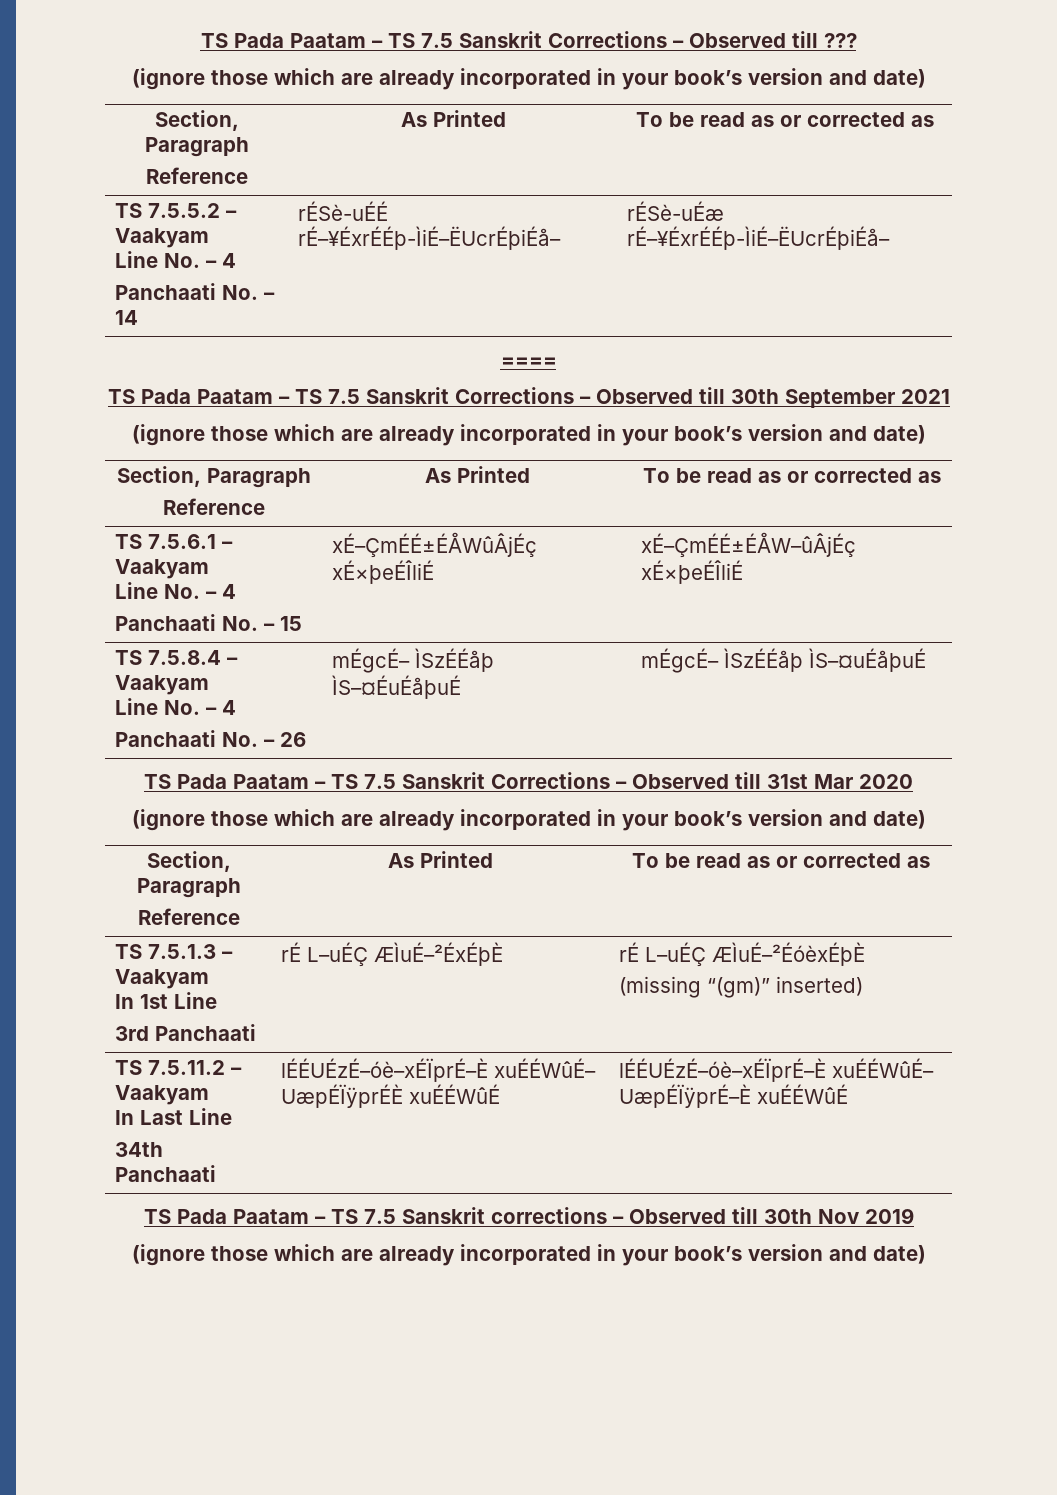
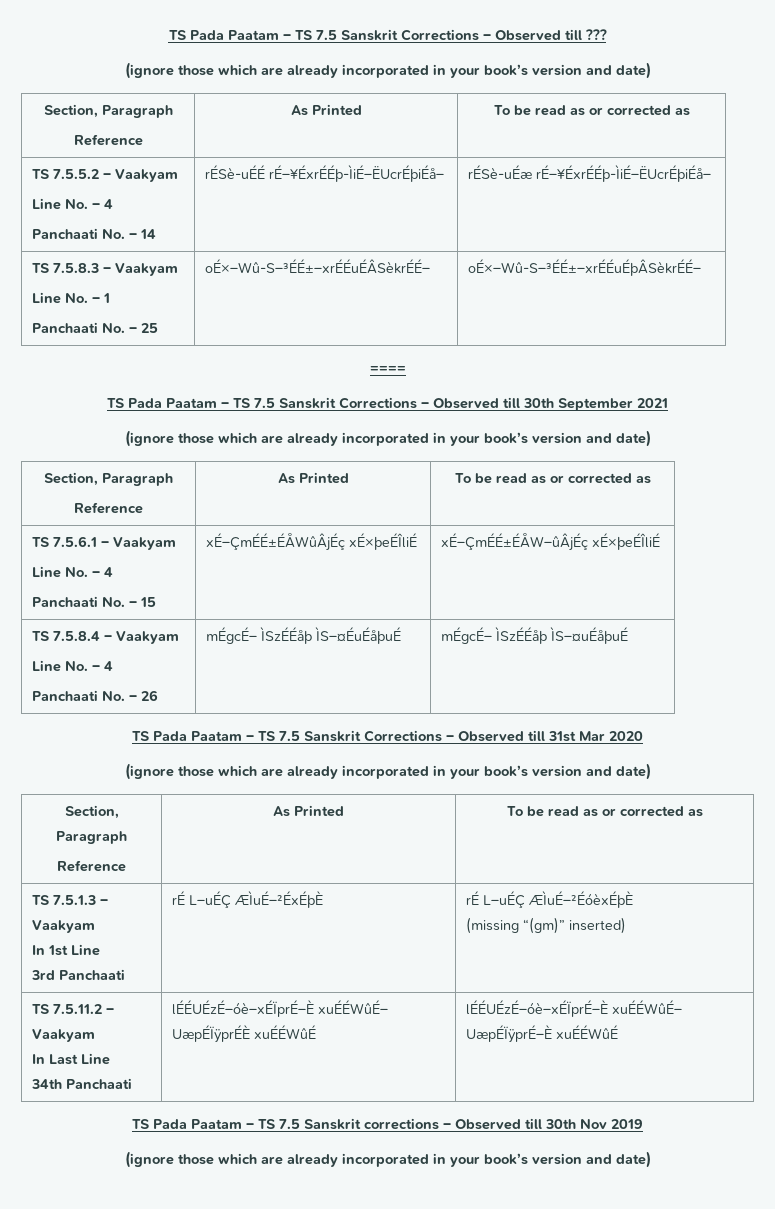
(891, 238) none -> [32,263,179,276] [32,292,111,304] [32,322,159,333] [205,258,431,274] [468,258,702,276] // TS 7.5.8.3 – Vaakyam // Line No. – 1 // Panchaati No. – 25 | oÉ×–Wû-S–³ÉÉ±–xrÉÉuÉÂSèkrÉÉ– | oÉ×–Wû-S–³ÉÉ±–xrÉÉuÉþÂSèkrÉÉ–

